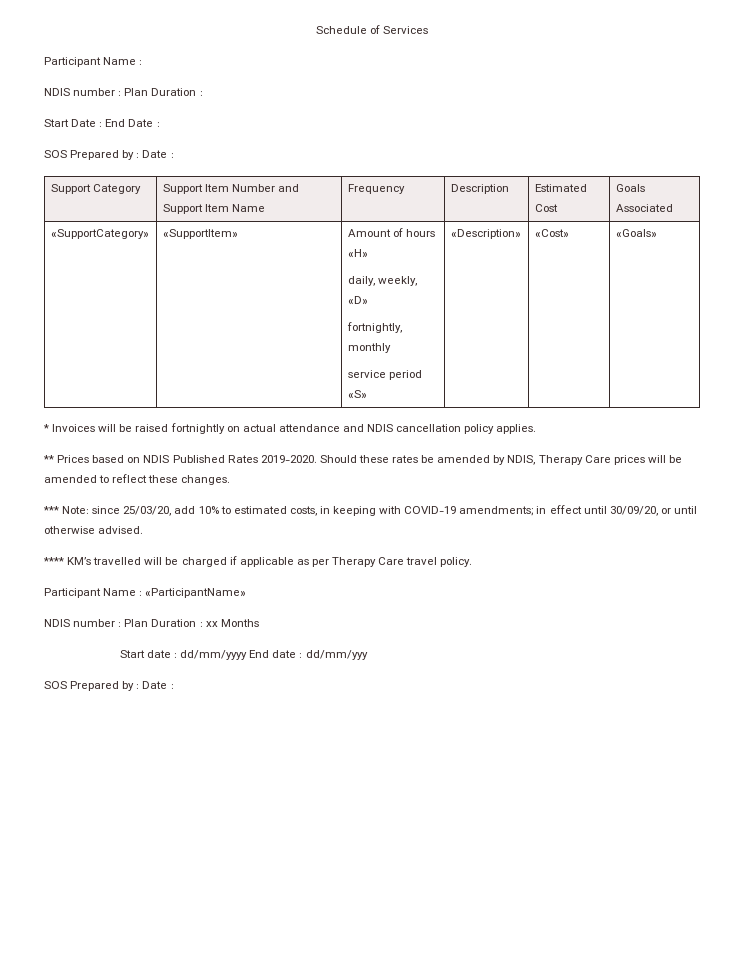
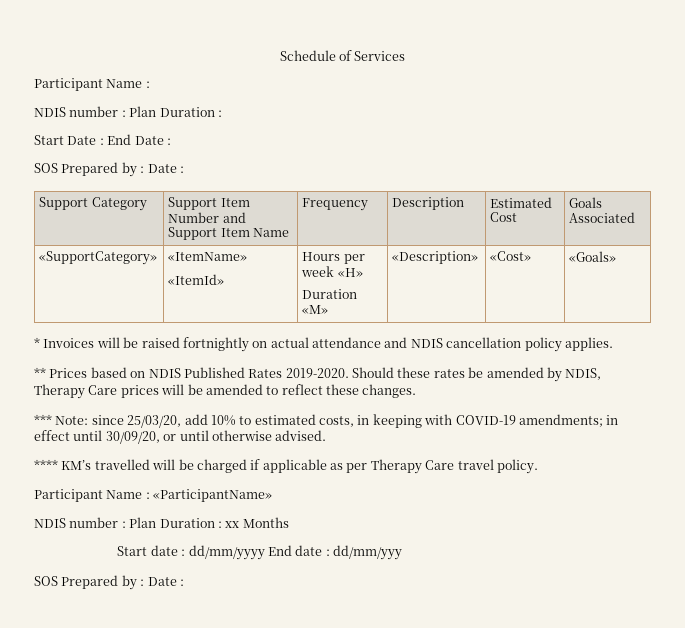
[162,229,238,239] [347,228,435,237] [347,249,368,258] [347,276,417,286] [347,296,368,305] [346,322,402,333] [347,343,391,353] [347,370,422,380] [347,390,367,399] «SupportItem» | Amount of hours «H» // daily, weekly, «D» // fortnightly, monthly // service period «S» -> [168,252,248,261] [168,274,225,285] [302,252,365,264] [301,266,363,277] [302,289,358,299] [302,305,329,314] «ItemName» // «ItemId» | Hours per week «H» // Duration «M»

